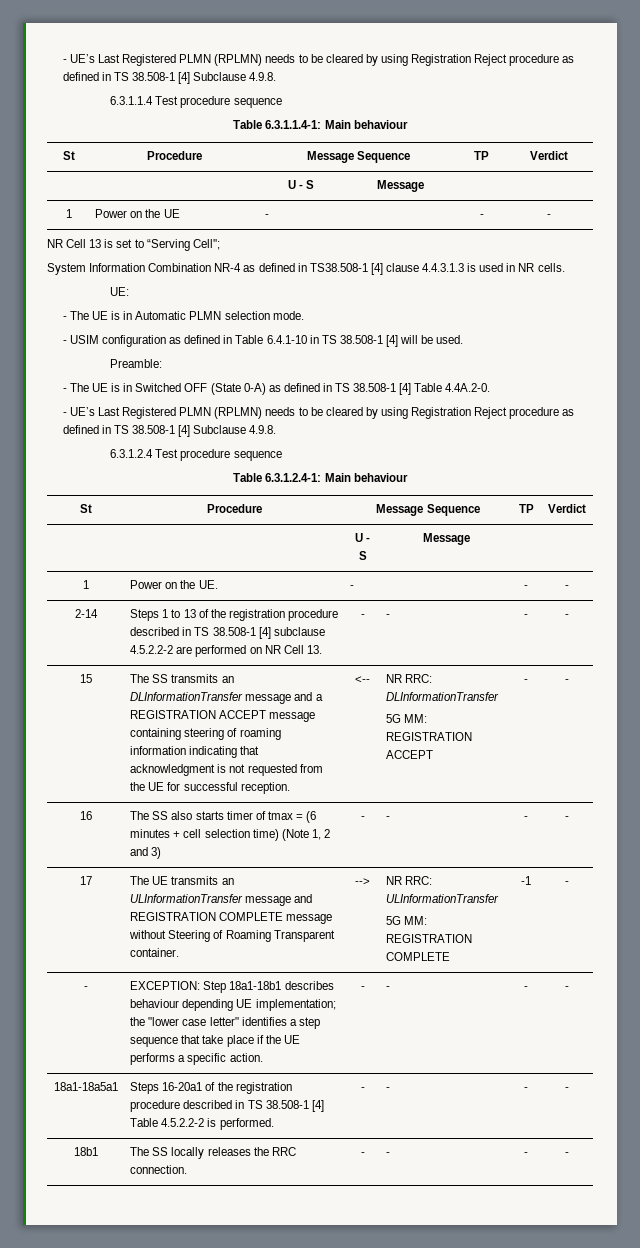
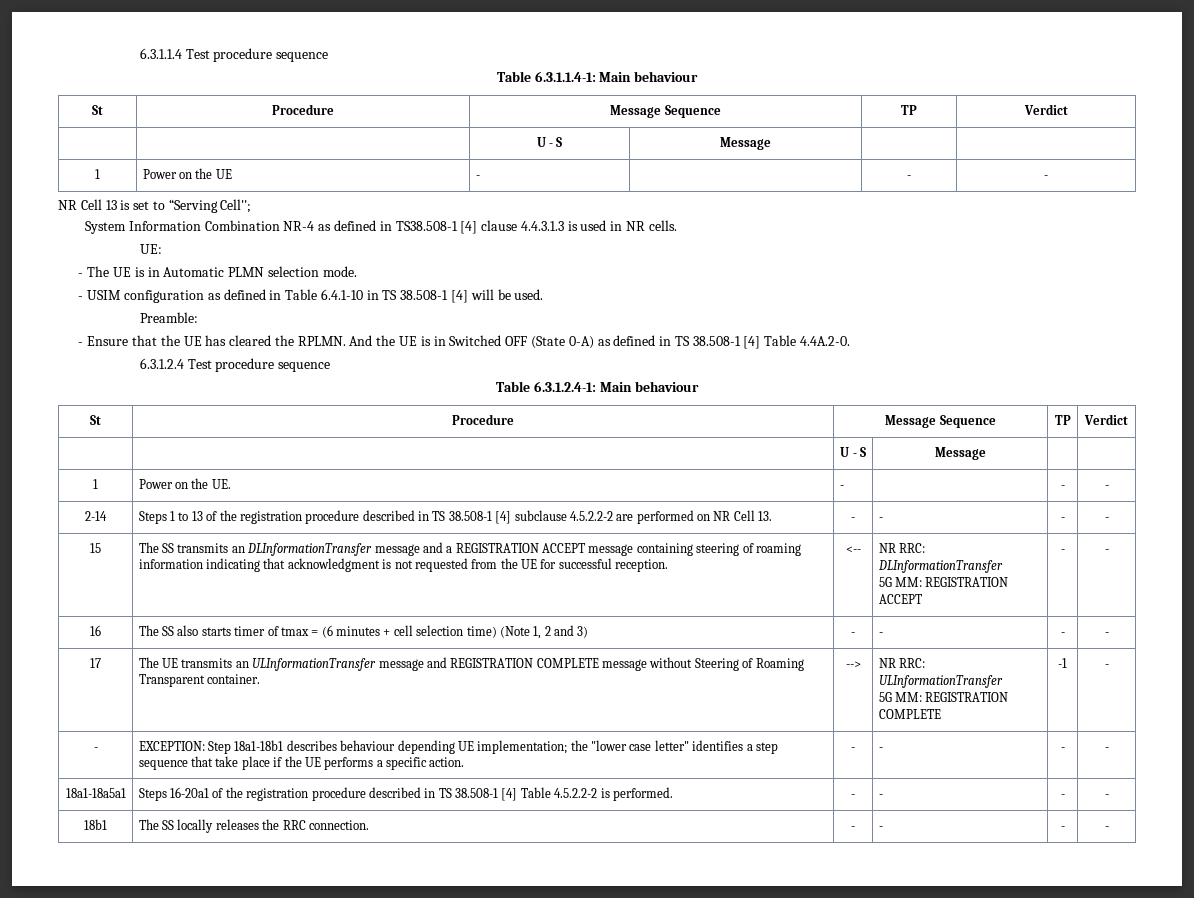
[62,54,575,66] [62,72,277,84] - UE’s Last Registered PLMN (RPLMN) needs to be cleared by using Registration Reject procedure as defined in TS 38.508-1 [4] Subclause 4.9.8. // -> (139, 53) none
[69,383,89,392] The -> [87,335,396,346] Ensure that the UE has cleared the RPLMN. And the
[62,407,575,419] [62,425,277,437] // - UE’s Last Registered PLMN (RPLMN) needs to be cleared by using Registration Reject procedure as defined in TS 38.508-1 [4] Subclause 4.9.8. -> (850, 341) none

